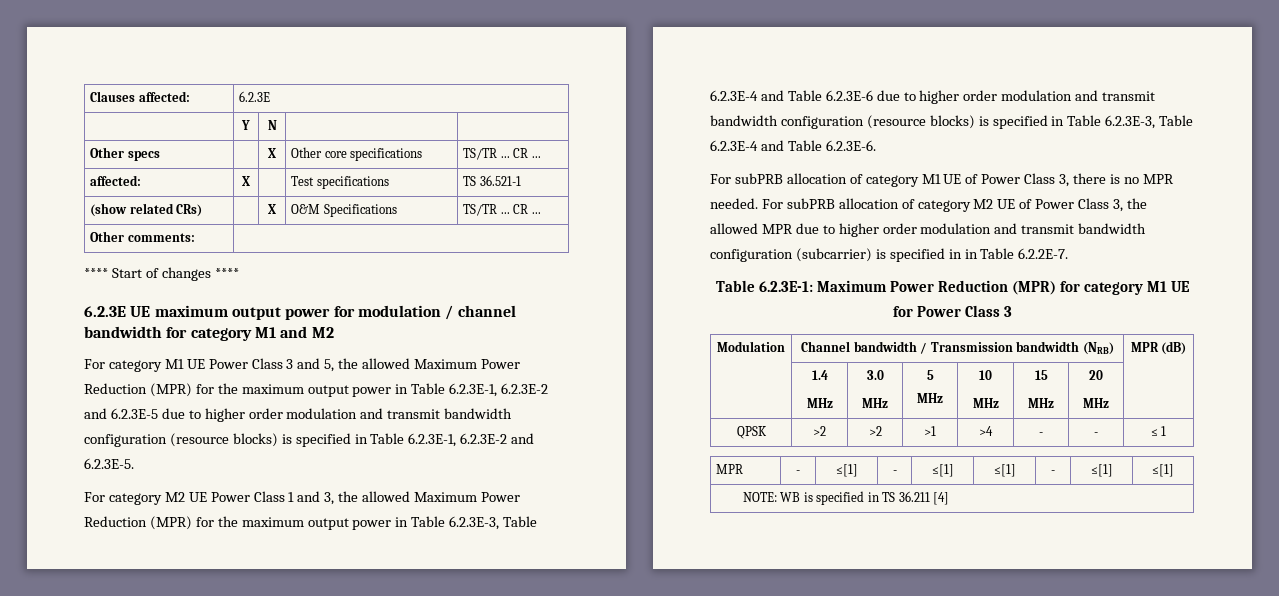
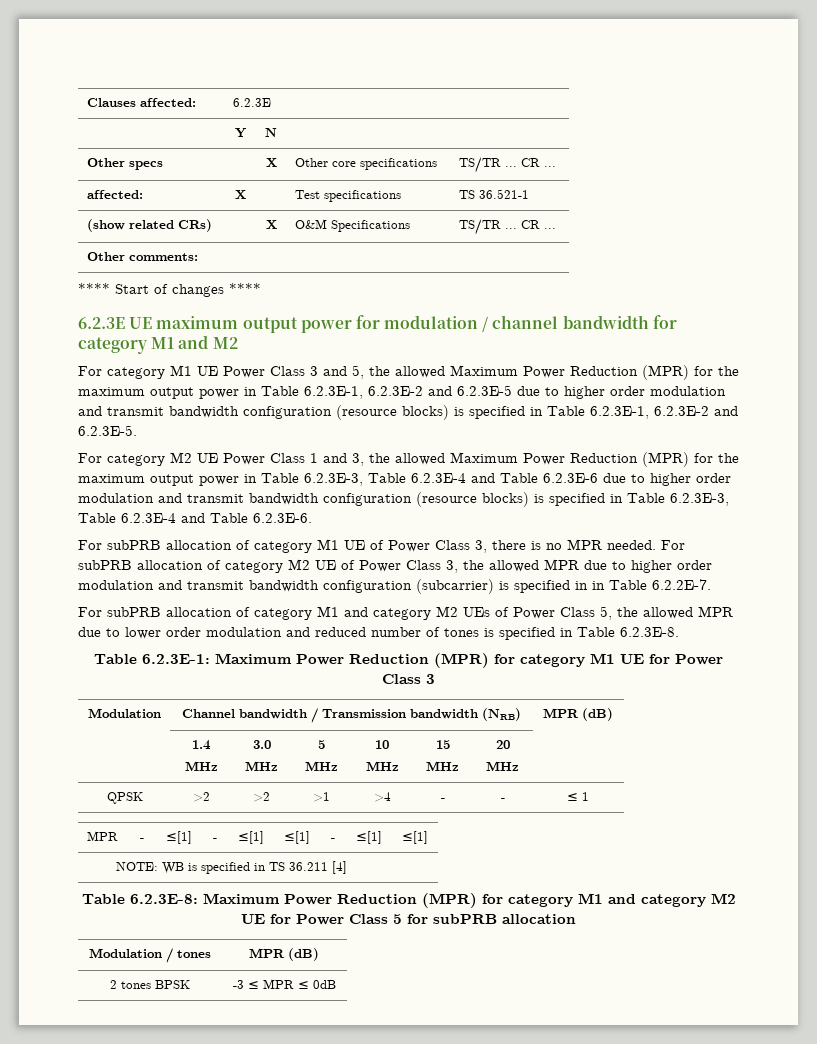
(1069, 253) none -> [78,606,733,620] [78,627,679,640] // For subPRB allocation of category M1 and category M2 UEs of Power Class 5, the allowed MPR due to lower order modulation and reduced number of tones is specified in Table 6.2.3E-8.
(950, 498) none -> [81,893,736,908] [241,914,576,925] [89,948,211,963] [249,948,319,961] [110,980,190,989] [232,979,336,989] // Table 6.2.3E-8: Maximum Power Reduction (MPR) for category M1 and category M2 UE for Power Class 5 for subPRB allocation // Modulation / tones | MPR (dB) // 2 tones BPSK | -3 ≤ MPR ≤ 0dB

